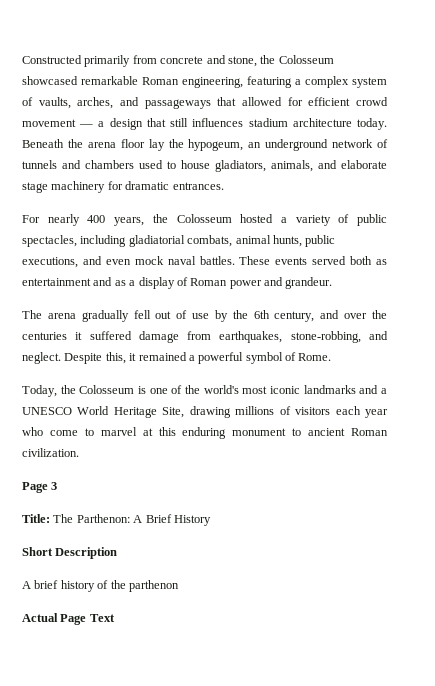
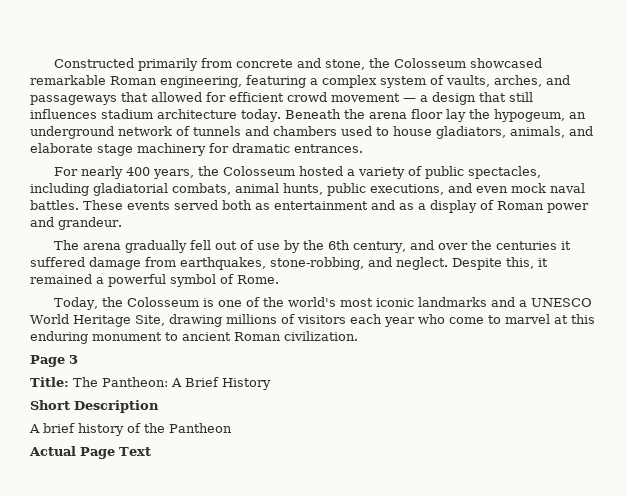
[76,514,130,523] Parthenon: -> [102,377,168,387] Pantheon:
[128,580,179,592] parthenon -> [169,423,232,433] Pantheon

